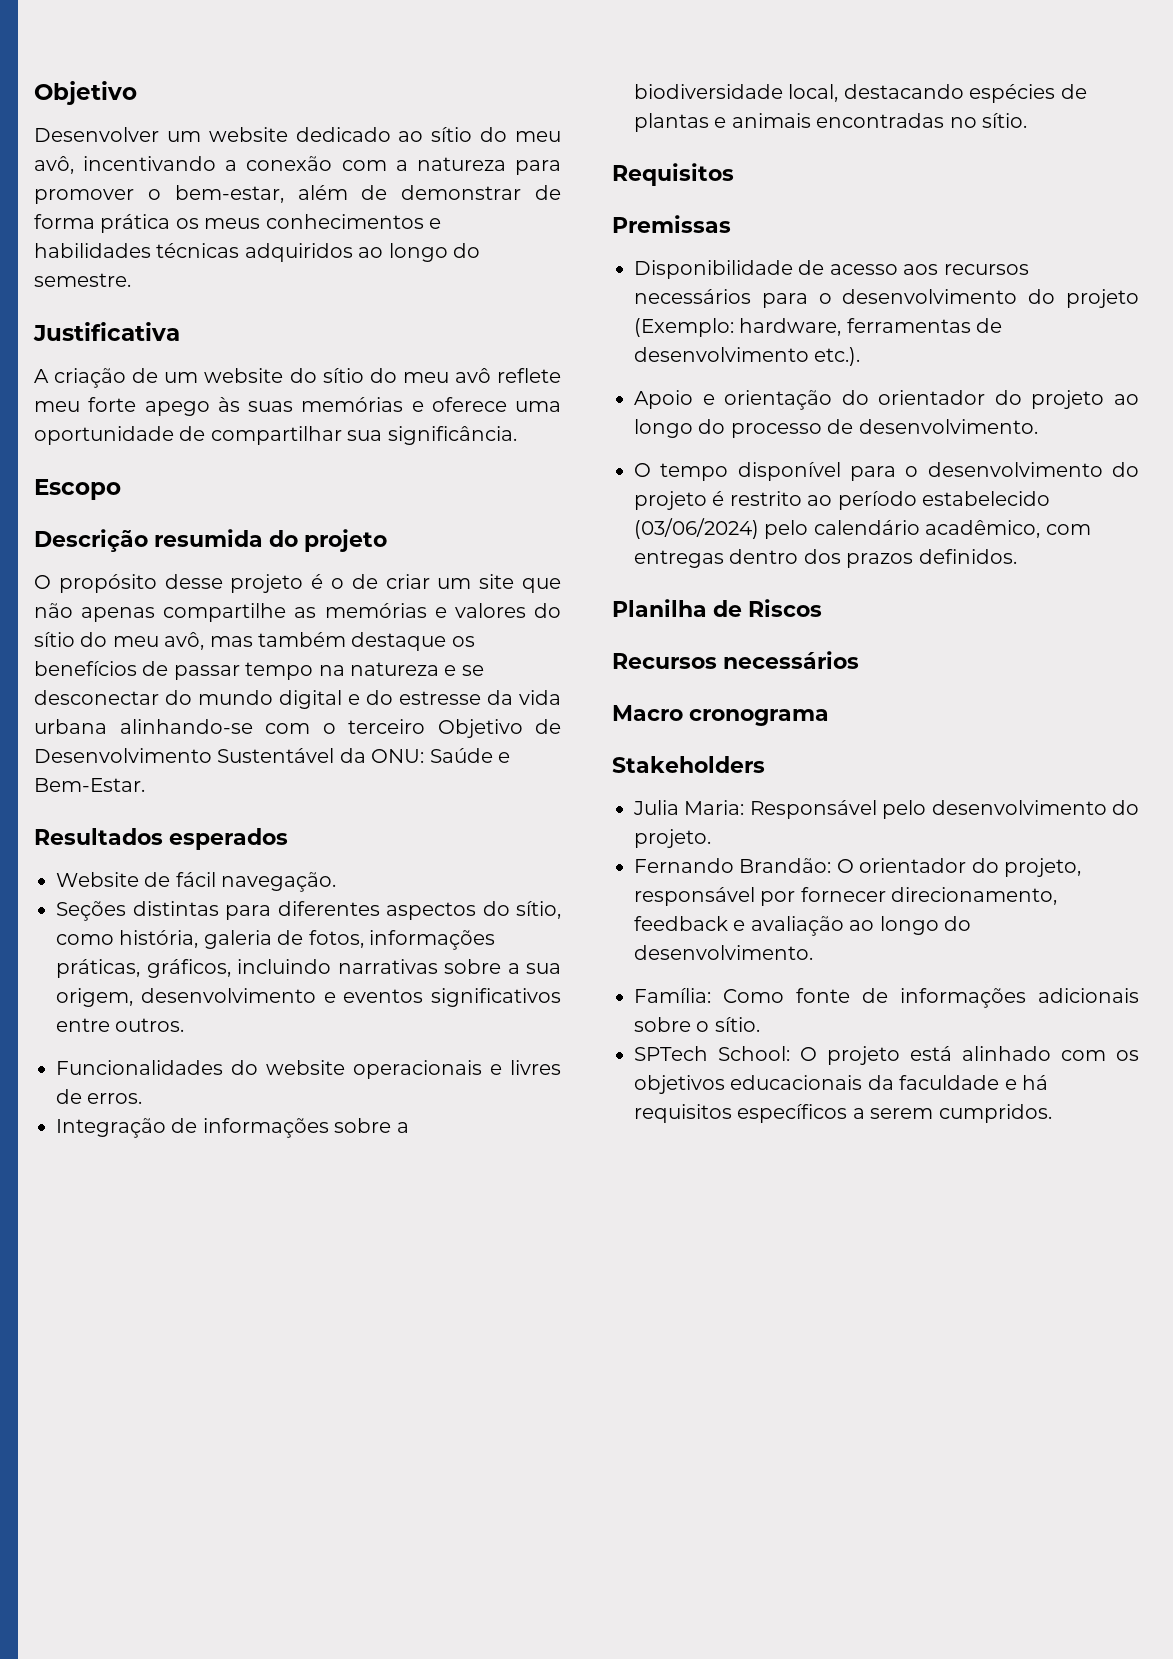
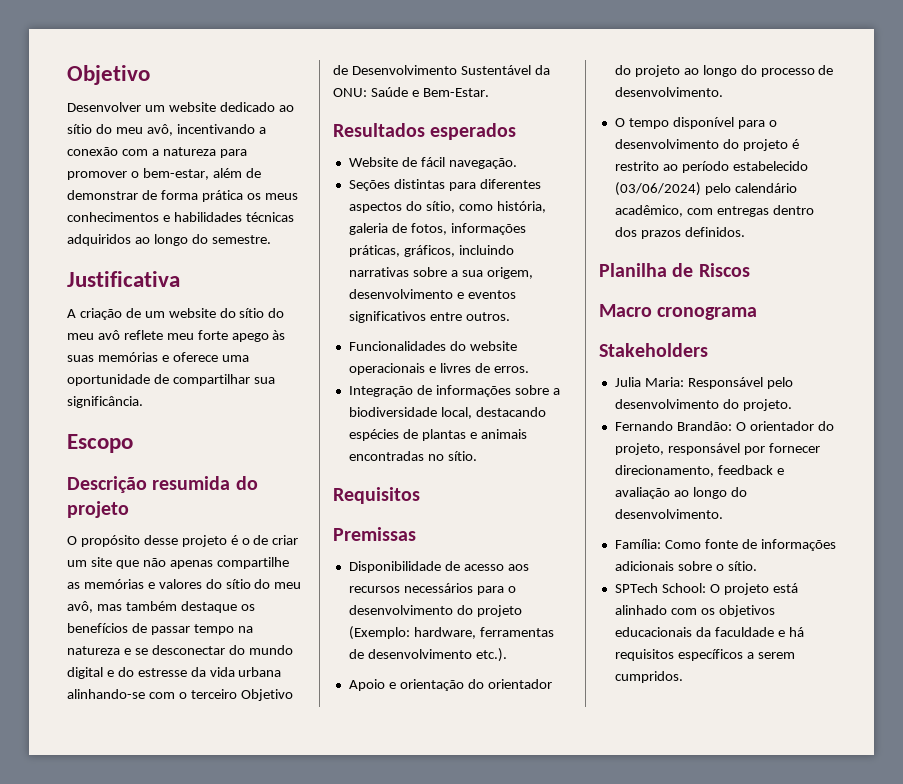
[612,651,859,669] // Recursos necessários -> (750, 270) none

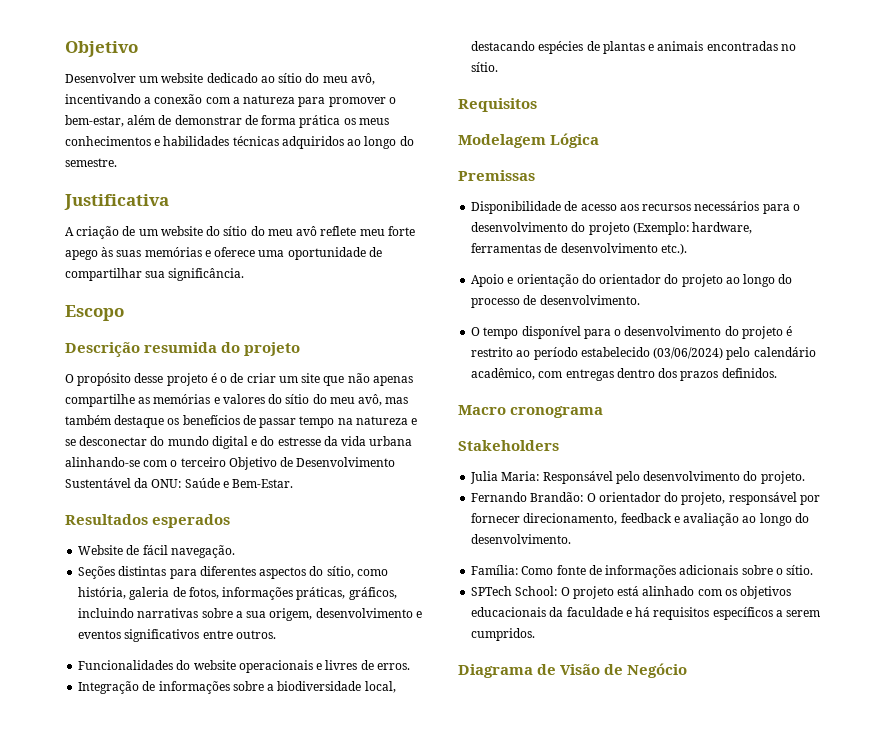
(420, 495) none -> [458,133,600,148] // Modelagem Lógica
[599,263,750,277] // Planilha de Riscos -> (777, 373) none
(683, 677) none -> [458,663,688,678] // Diagrama de Visão de Negócio

